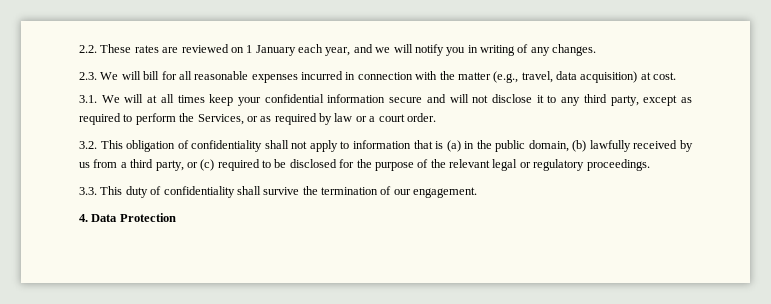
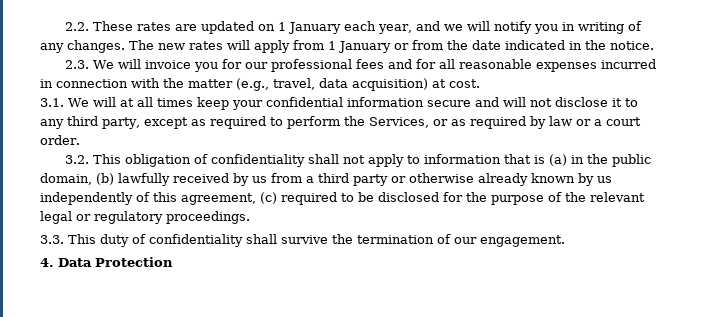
[181,44,229,53] reviewed -> [200,21,254,34] updated
[79,71,160,80] // 2.3. We will bill -> [129,40,654,53] [64,59,412,72] The new rates will apply from 1 January or from the date indicated in the notice. // 2.3. We will invoice you for our professional fees and
[155,160,198,171] party, or -> [353,173,612,186] [40,192,256,205] party or otherwise already known by us independently of this agreement,

